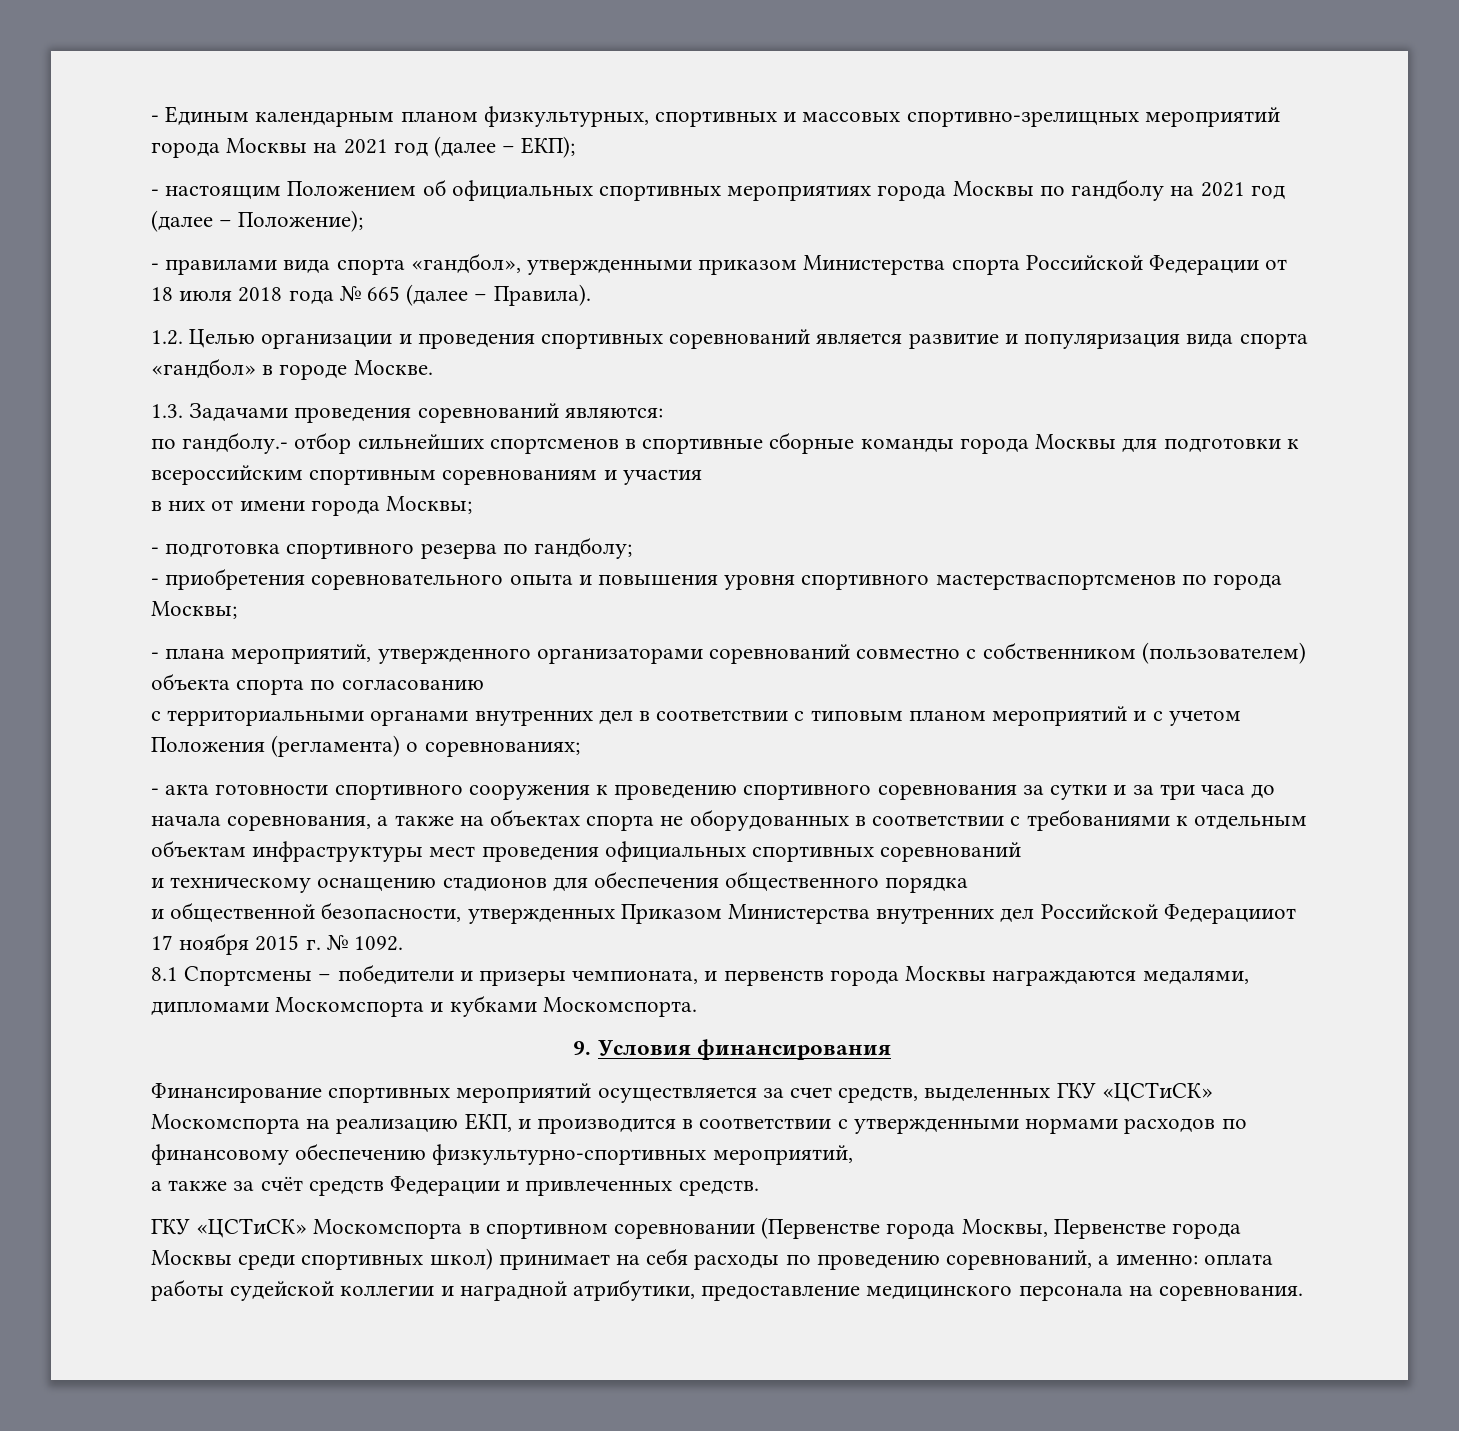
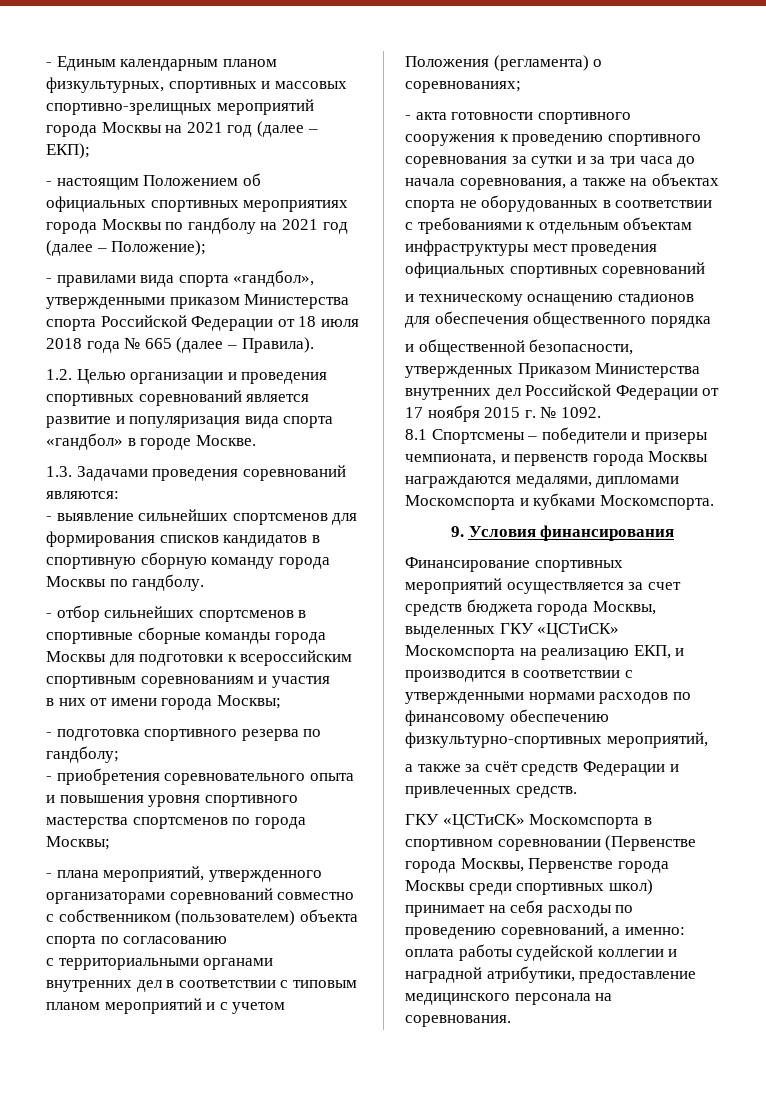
[151,432,289,454] по гандболу.- -> [46,509,358,525] [46,531,320,547] [46,552,330,569] [46,574,205,591] [46,613,52,618] - выявление сильнейших спортсменов для формирования списков кандидатов в спортивную сборную команду города Москвы по гандболу. // -
[935,574,1176,590] мастерстваспортсменов -> [46,817,228,829] мастерства спортсменов
[1163,904,1296,924] Федерацииот -> [615,385,720,400] Федерации от
[838,1087,919,1103] средств, -> [405,599,656,616] средств бюджета города Москвы,

